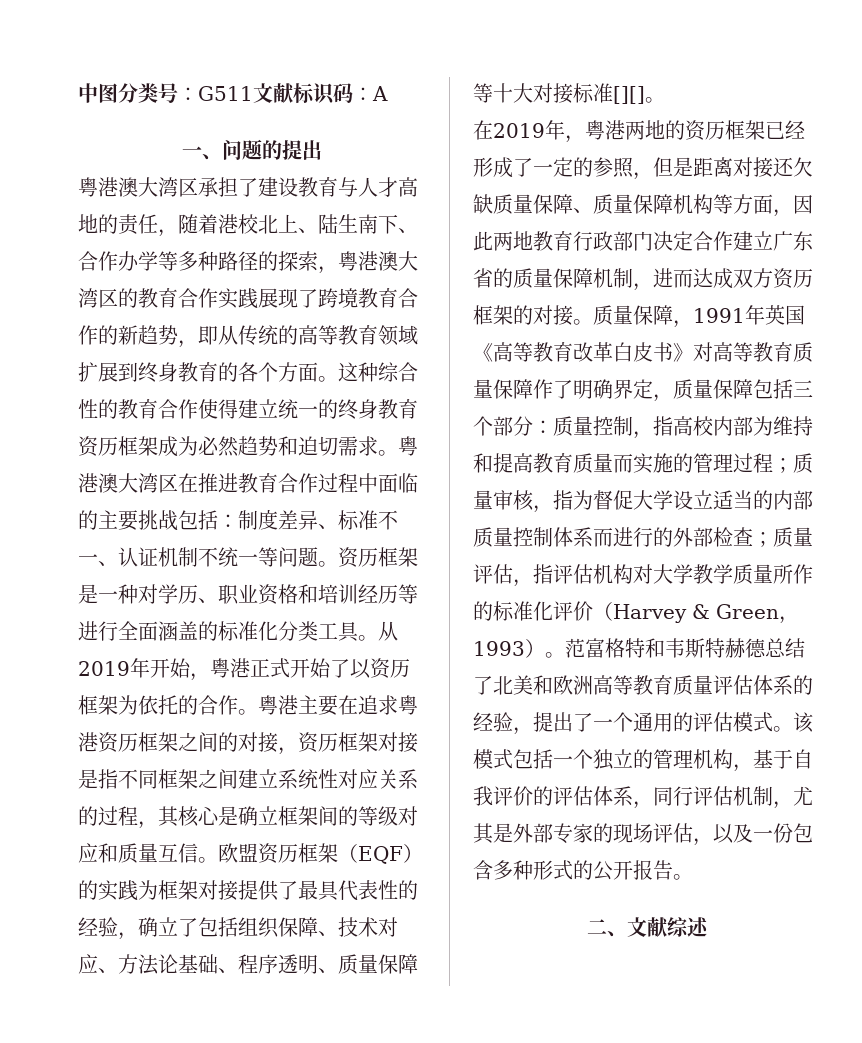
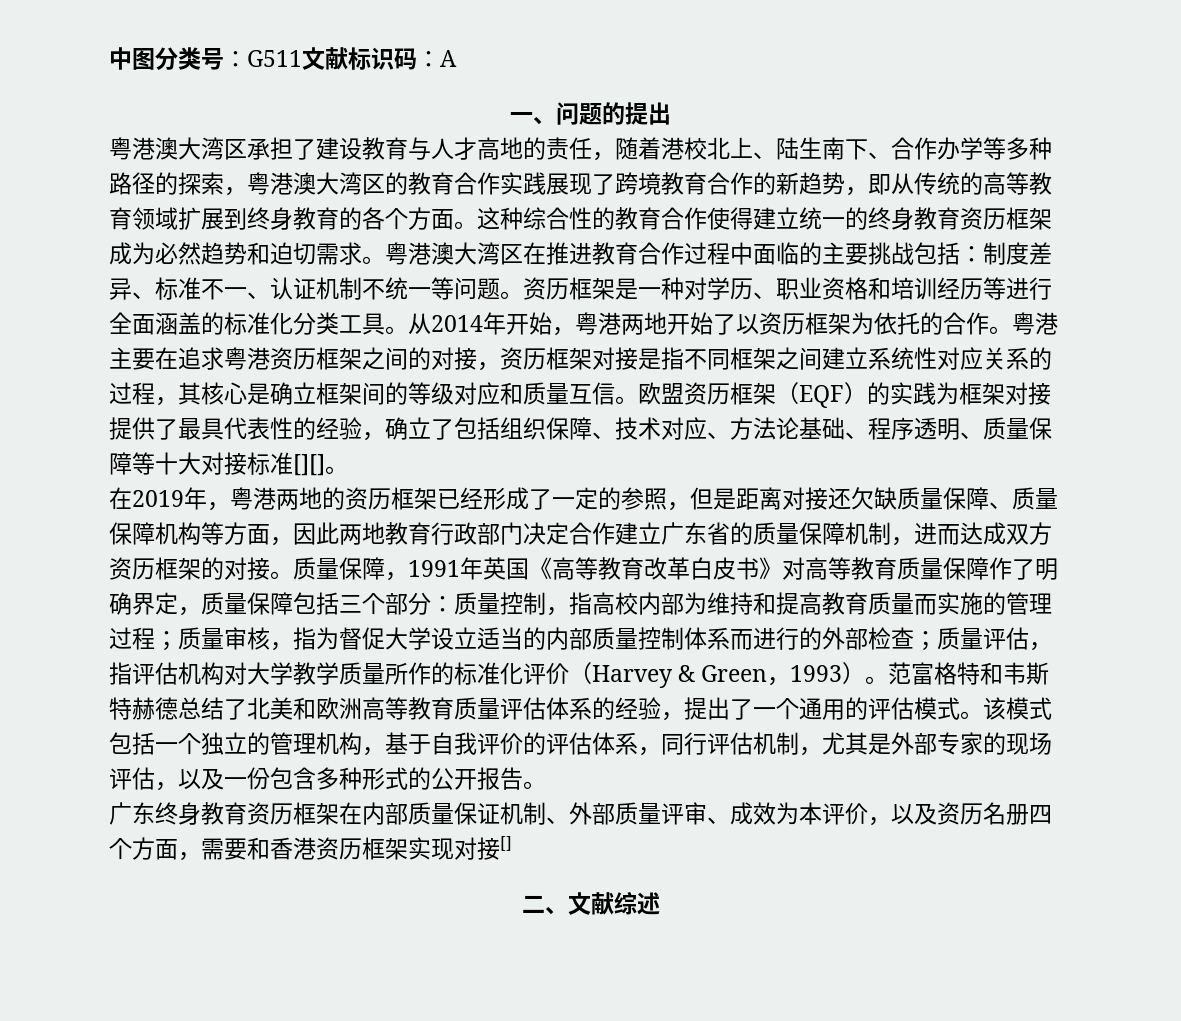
[78,661,130,676] 2019 -> [431,315,483,332] 2014
[250,658,290,678] 正式 -> [621,312,667,335] 两地
(693, 877) none -> [109,802,1052,826] [109,836,512,861] // 广东终身教育资历框架在内部质量保证机制、外部质量评审、成效为本评价，以及资历名册四个方面，需要和香港资历框架实现对接[]

